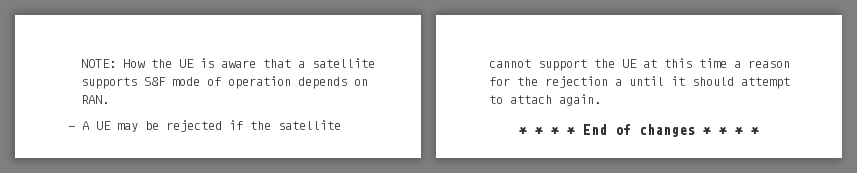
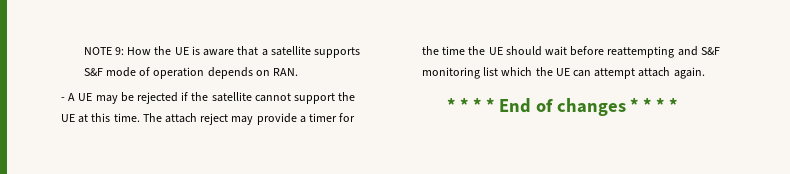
[81,59,117,68] NOTE: -> [83,47,124,55] NOTE 9:
[699,58,791,68] [489,76,791,89] [489,95,504,104] time a reason for the rejection a until it should attempt to -> [113,113,356,125] [421,46,720,58] [421,67,636,79] time. The attach reject may provide a timer for the time the UE should wait before reattempting and S&F monitoring list which the UE can attempt

